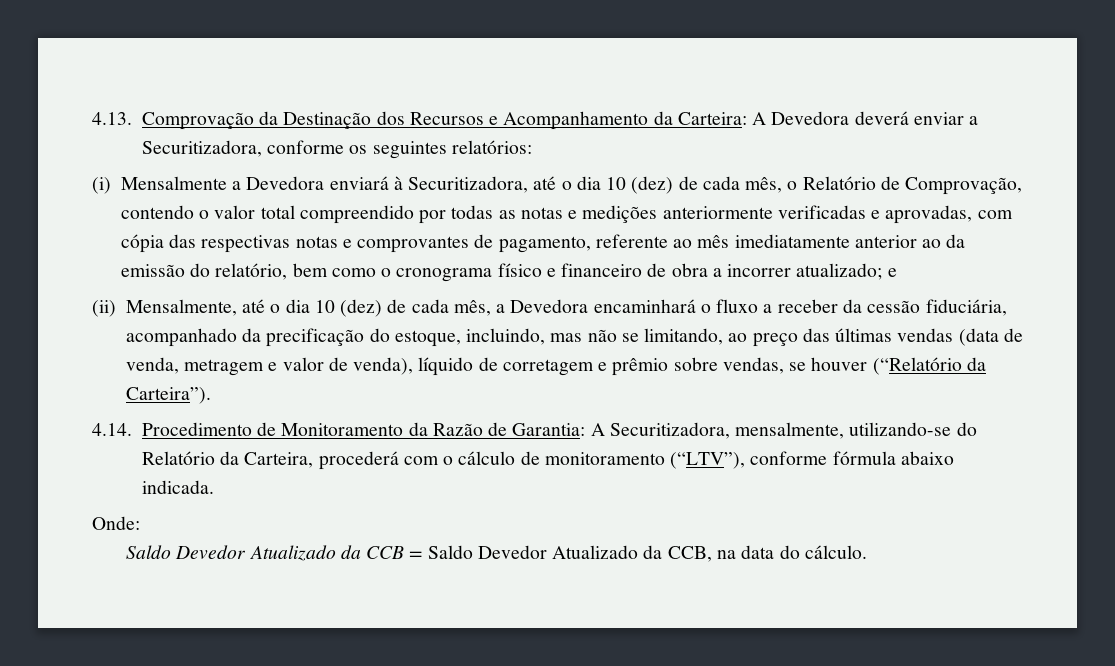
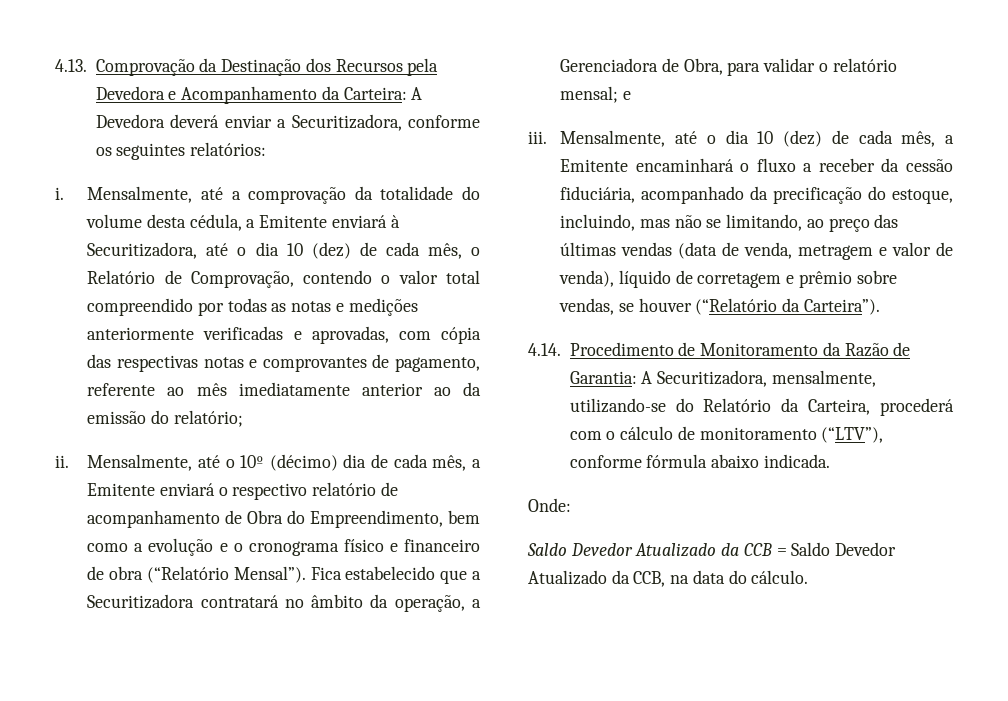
(484, 118) none -> [407,58,439,76] [95,86,165,100] pela Devedora
[92,176,325,194] (i) Mensalmente a Devedora -> [55,186,480,204] [86,214,328,231] i. Mensalmente, até a comprovação da totalidade do volume desta cédula, a Emitente
[215,263,376,280] relatório, bem como -> [173,410,243,427] [55,454,481,471] [87,482,398,500] [87,510,481,528] [87,538,228,556] relatório; // ii. Mensalmente, até o 10º (décimo) dia de cada mês, a Emitente enviará o respectivo relatório de acompanhamento de Obra do Empreendimento, bem como a evolução e
[712,263,883,280] a incorrer atualizado; -> [146,566,481,584] [87,594,482,612] [560,58,897,76] [560,86,619,103] (“Relatório Mensal”). Fica estabelecido que a Securitizadora contratará no âmbito da operação, a Gerenciadora de Obra, para validar o relatório mensal;
[92,300,116,317] (ii) -> [528,131,547,144] iii.
[510,299,589,313] Devedora -> [560,159,629,172] Emitente

